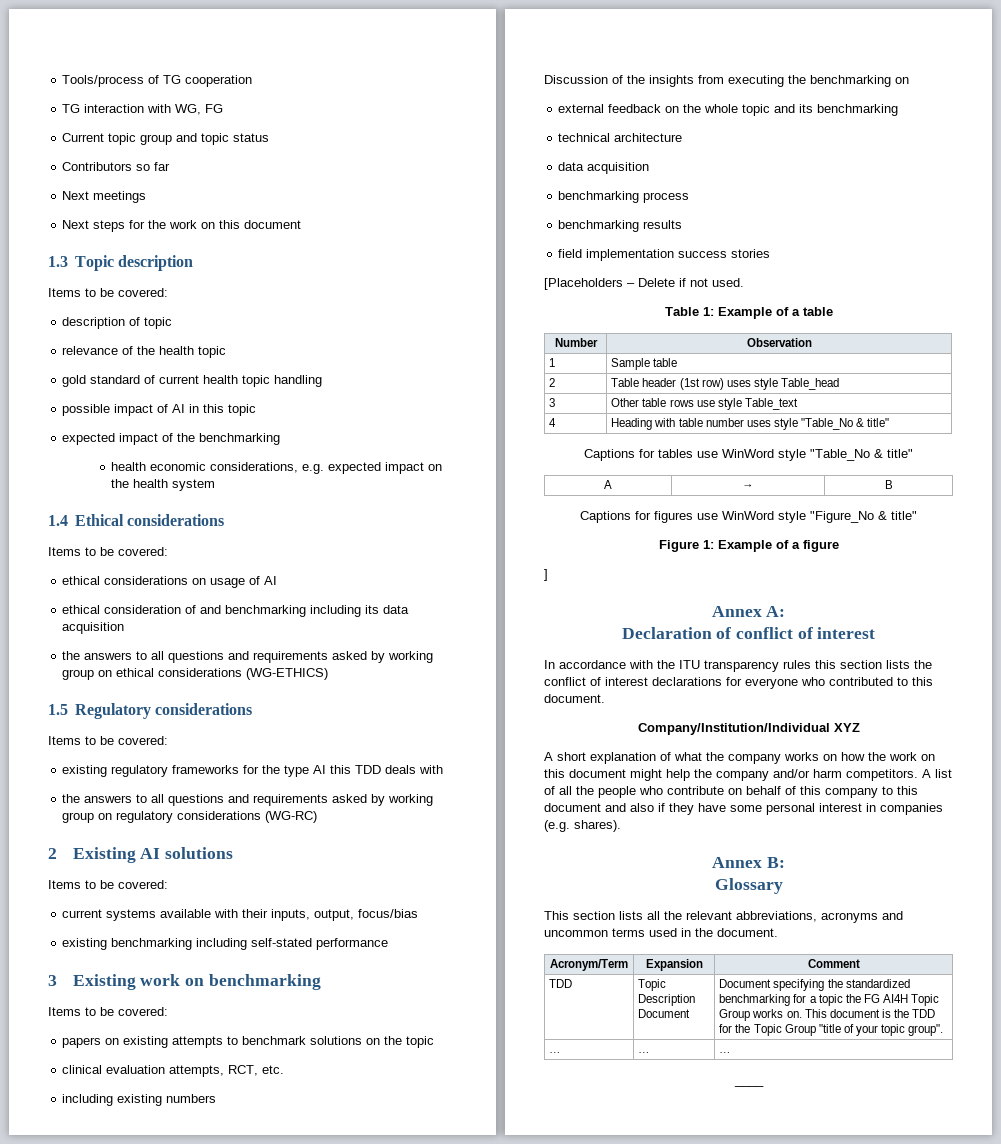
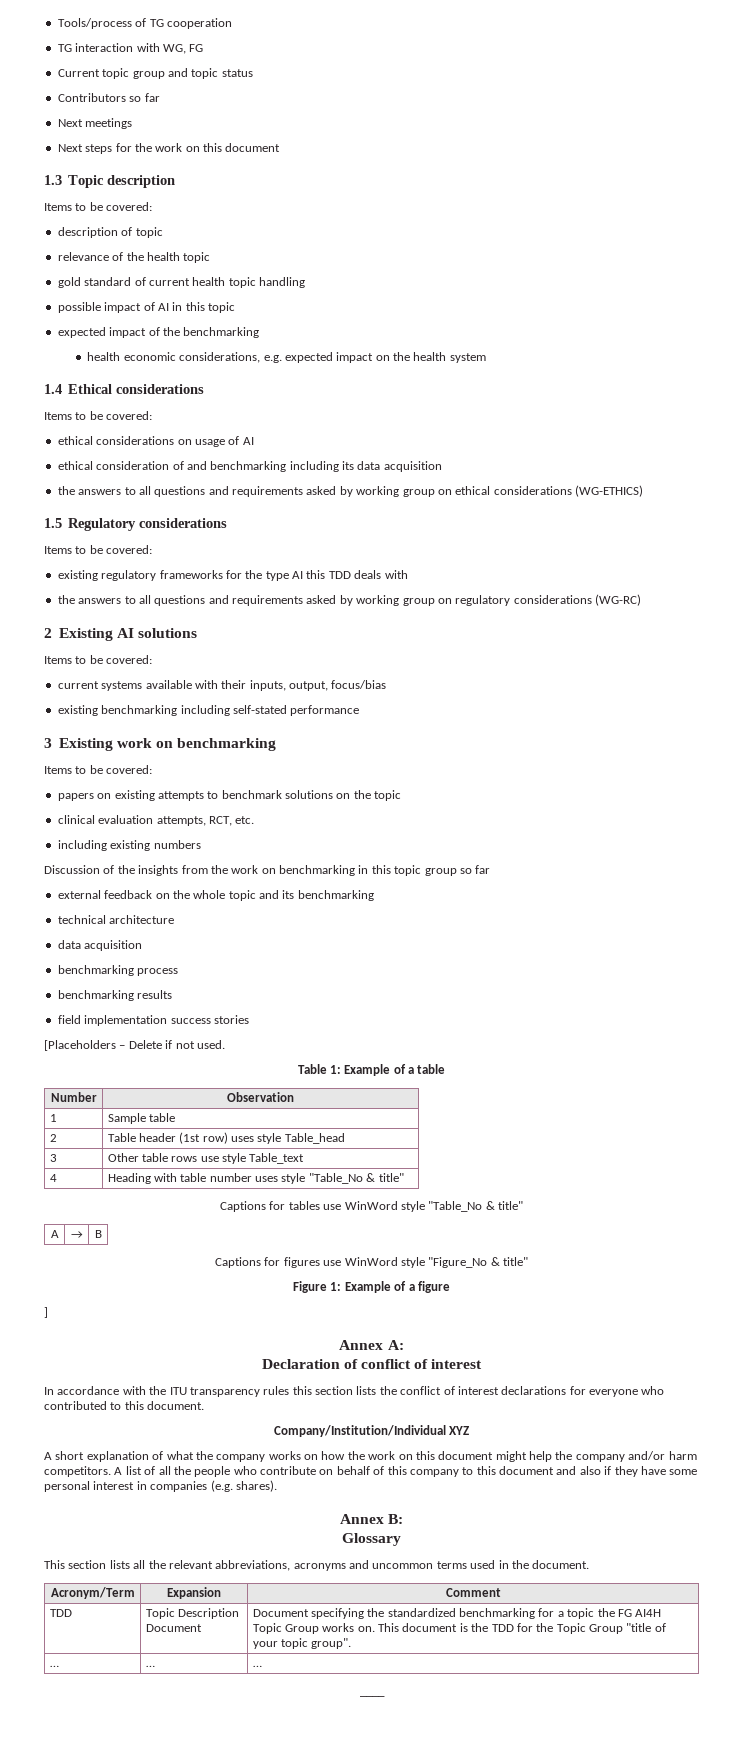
[728,75,909,87] executing the benchmarking on -> [210,865,491,876] the work on benchmarking in this topic group so far

